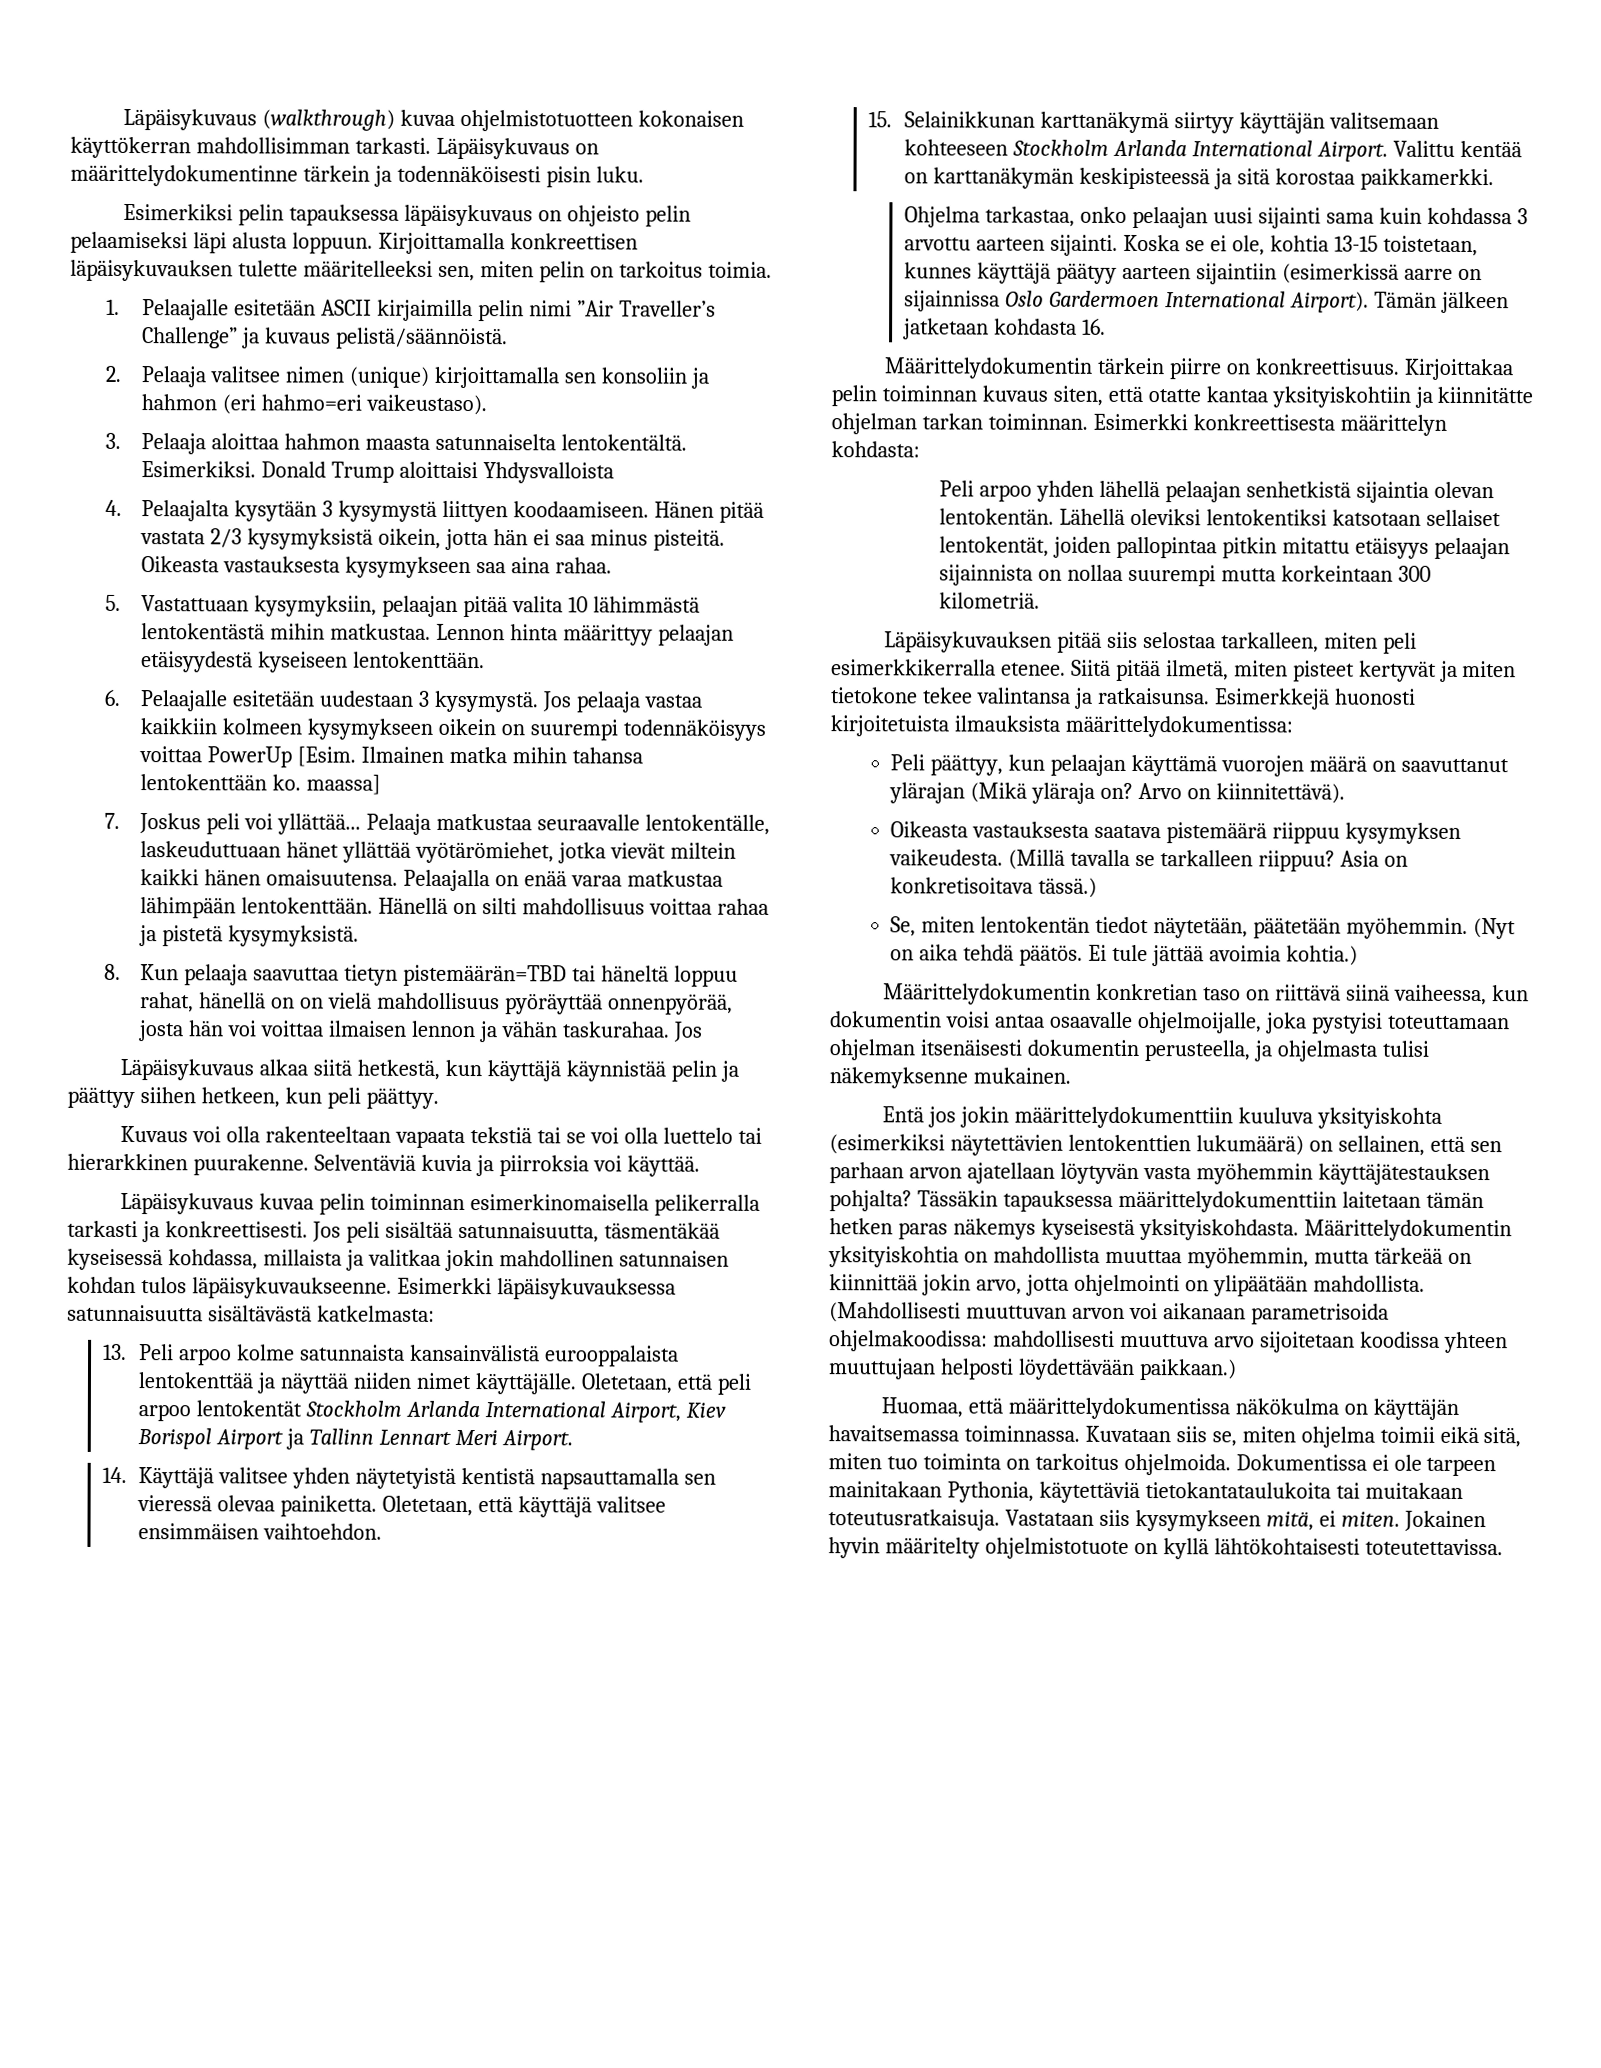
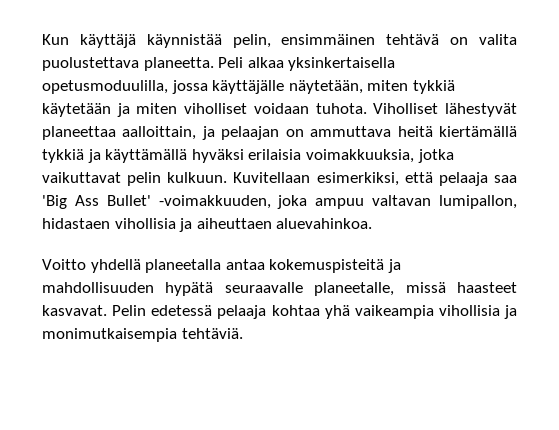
[123,108,745,132] [70,136,599,160] [70,164,644,188] [123,203,691,227] [70,231,638,255] [70,259,772,283] [106,298,716,322] [142,327,509,350] [105,365,709,389] [141,394,488,416] [105,432,687,455] [141,461,615,484] [105,499,764,523] [140,528,725,551] [141,556,612,579] [105,594,700,618] [141,623,734,646] [141,651,486,673] [104,689,703,713] [140,718,766,741] [139,746,643,768] [140,774,382,795] [104,812,770,835] [140,841,736,864] [140,869,723,892] [140,897,769,919] [139,925,360,947] [104,963,738,987] [140,992,733,1015] [138,1020,703,1043] [120,1058,739,1082] [67,1086,439,1109] [120,1125,762,1149] [67,1153,700,1177] [120,1192,761,1216] [67,1220,720,1243] [67,1248,729,1272] [67,1276,676,1300] [67,1304,435,1322] [103,1343,679,1367] [138,1372,751,1395] [138,1400,726,1423] [137,1428,573,1451] [102,1466,716,1490] [137,1495,666,1518] [138,1523,383,1540] [868,111,1440,134] [904,139,1522,162] [904,167,1494,191] [904,206,1528,229] [904,234,1478,257] [904,262,1482,285] [904,290,1509,314] [903,318,1107,340] [884,357,1515,381] [831,385,1534,408] [831,413,1447,436] [831,441,920,458] [939,480,1494,503] [939,508,1502,527] [939,536,1511,560] [939,564,1432,587] [939,592,1041,609] [884,631,1417,654] [831,659,1517,682] [830,687,1416,710] [830,715,1293,738] [890,754,1509,777] [889,782,1345,804] [890,821,1462,844] [889,849,1408,872] [890,877,1098,898] [890,916,1516,940] [890,944,1358,967] [883,983,1529,1006] [830,1011,1510,1034] [829,1039,1429,1062] [829,1067,1071,1089] [882,1106,1443,1129] [829,1134,1502,1156] [829,1162,1490,1186] [829,1190,1484,1213] [829,1218,1512,1242] [828,1246,1472,1269] [829,1274,1425,1297] [829,1302,1389,1325] [829,1330,1508,1354] [828,1358,1237,1381] [881,1397,1460,1420] [828,1425,1522,1448] [828,1453,1497,1477] [828,1481,1463,1504] [828,1509,1486,1532] [828,1537,1503,1560] Läpäisykuvaus (walkthrough) kuvaa ohjelmistotuotteen kokonaisen käyttökerran mahdollisimman tarkasti. Läpäisykuvaus on määrittelydokumentinne tärkein ja todennäköisesti pisin luku. // Esimerkiksi pelin tapauksessa läpäisykuvaus on ohjeisto pelin pelaamiseksi läpi alusta loppuun. Kirjoittamalla konkreettisen läpäisykuvauksen tulette määritelleeksi sen, miten pelin on tarkoitus toimia. // 1. Pelaajalle esitetään ASCII kirjaimilla pelin nimi ”Air Traveller’s Challenge” ja kuvaus pelistä/säännöistä. // 2. Pelaaja valitsee nimen (unique) kirjoittamalla sen konsoliin ja hahmon (eri hahmo=eri vaikeustaso). // 3. Pelaaja aloittaa hahmon maasta satunnaiselta lentokentältä. Esimerkiksi. Donald Trump aloittaisi Yhdysvalloista // 4. Pelaajalta kysytään 3 kysymystä liittyen koodaamiseen. Hänen pitää vastata 2/3 kysymyksistä oikein, jotta hän ei saa minus pisteitä. Oikeasta vastauksesta kysymykseen saa aina rahaa. // 5. Vastattuaan kysymyksiin, pelaajan pitää valita 10 lähimmästä lentokentästä mihin matkustaa. Lennon hinta määrittyy pelaajan etäisyydestä kyseiseen lentokenttään. // 6. Pelaajalle esitetään uudestaan 3 kysymystä. Jos pelaaja vastaa kaikkiin kolmeen kysymykseen oikein on suurempi todennäköisyys voittaa PowerUp [Esim. Ilmainen matka mihin tahansa lentokenttään ko. maassa] // 7. Joskus peli voi yllättää... Pelaaja matkustaa seuraavalle lentokentälle, laskeuduttuaan hänet yllättää vyötärömiehet, jotka vievät miltein kaikki hänen omaisuutensa. Pelaajalla on enää varaa matkustaa lähimpään lentokenttään. Hänellä on silti mahdollisuus voittaa rahaa ja pistetä kysymyksistä. // 8. Kun pelaaja saavuttaa tietyn pistemäärän=TBD tai häneltä loppuu rahat, hänellä on on vielä mahdollisuus pyöräyttää onnenpyörää, josta hän voi voittaa ilmaisen lennon ja vähän taskurahaa. Jos // Läpäisykuvaus alkaa siitä hetkestä, kun käyttäjä käynnistää pelin ja päättyy siihen hetkeen, kun peli päättyy. // Kuvaus voi olla rakenteeltaan vapaata tekstiä tai se voi olla luettelo tai hierarkkinen puurakenne. Selventäviä kuvia ja piirroksia voi käyttää. // Läpäisykuvaus kuvaa pelin toiminnan esimerkinomaisella pelikerralla tarkasti ja konkreettisesti. Jos peli sisältää satunnaisuutta, täsmentäkää kyseisessä kohdassa, millaista ja valitkaa jokin mahdollinen satunnaisen kohdan tulos läpäisykuvaukseenne. Esimerkki läpäisykuvauksessa satunnaisuutta sisältävästä katkelmasta: // 13. Peli arpoo kolme satunnaista kansainvälistä eurooppalaista lentokenttää ja näyttää niiden nimet käyttäjälle. Oletetaan, että peli arpoo lentokentät Stockholm Arlanda International Airport, Kiev Borispol Airport ja Tallinn Lennart Meri Airport. // 14. Käyttäjä valitsee yhden näytetyistä kentistä napsauttamalla sen vieressä olevaa painiketta. Oletetaan, että käyttäjä valitsee ensimmäisen vaihtoehdon. // 15. Selainikkunan karttanäkymä siirtyy käyttäjän valitsemaan kohteeseen Stockholm Arlanda International Airport. Valittu kentää on karttanäkymän keskipisteessä ja sitä korostaa paikkamerkki. // Ohjelma tarkastaa, onko pelaajan uusi sijainti sama kuin kohdassa 3 arvottu aarteen sijainti. Koska se ei ole, kohtia 13-15 toistetaan, kunnes käyttäjä päätyy aarteen sijaintiin (esimerkissä aarre on sijainnissa Oslo Gardermoen International Airport). Tämän jälkeen jatketaan kohdasta 16. // Määrittelydokumentin tärkein piirre on konkreettisuus. Kirjoittakaa pelin toiminnan kuvaus siten, että otatte kantaa yksityiskohtiin ja kiinnitätte ohjelman tarkan toiminnan. Esimerkki konkreettisesta määrittelyn kohdasta: // Peli arpoo yhden lähellä pelaajan senhetkistä sijaintia olevan lentokentän. Lähellä oleviksi lentokentiksi katsotaan sellaiset lentokentät, joiden pallopintaa pitkin mitattu etäisyys pelaajan sijainnista on nollaa suurempi mutta korkeintaan 300 kilometriä. // Läpäisykuvauksen pitää siis selostaa tarkalleen, miten peli esimerkkikerralla etenee. Siitä pitää ilmetä, miten pisteet kertyvät ja miten tietokone tekee valintansa ja ratkaisunsa. Esimerkkejä huonosti kirjoitetuista ilmauksista määrittelydokumentissa: // Peli päättyy, kun pelaajan käyttämä vuorojen määrä on saavuttanut ylärajan (Mikä yläraja on? Arvo on kiinnitettävä). // Oikeasta vastauksesta saatava pistemäärä riippuu kysymyksen vaikeudesta. (Millä tavalla se tarkalleen riippuu? Asia on konkretisoitava tässä.) // Se, miten lentokentän tiedot näytetään, päätetään myöhemmin. (Nyt on aika tehdä päätös. Ei tule jättää avoimia kohtia.) // Määrittelydokumentin konkretian taso on riittävä siinä vaiheessa, kun dokumentin voisi antaa osaavalle ohjelmoijalle, joka pystyisi toteuttamaan ohjelman itsenäisesti dokumentin perusteella, ja ohjelmasta tulisi näkemyksenne mukainen. // Entä jos jokin määrittelydokumenttiin kuuluva yksityiskohta (esimerkiksi näytettävien lentokenttien lukumäärä) on sellainen, että sen parhaan arvon ajatellaan löytyvän vasta myöhemmin käyttäjätestauksen pohjalta? Tässäkin tapauksessa määrittelydokumenttiin laitetaan tämän hetken paras näkemys kyseisestä yksityiskohdasta. Määrittelydokumentin yksityiskohtia on mahdollista muuttaa myöhemmin, mutta tärkeää on kiinnittää jokin arvo, jotta ohjelmointi on ylipäätään mahdollista. (Mahdollisesti muuttuvan arvon voi aikanaan parametrisoida ohjelmakoodissa: mahdollisesti muuttuva arvo sijoitetaan koodissa yhteen muuttujaan helposti löydettävään paikkaan.) // Huomaa, että määrittelydokumentissa näkökulma on käyttäjän havaitsemassa toiminnassa. Kuvataan siis se, miten ohjelma toimii eikä sitä, miten tuo toiminta on tarkoitus ohjelmoida. Dokumentissa ei ole tarpeen mainitakaan Pythonia, käytettäviä tietokantataulukoita tai muitakaan toteutusratkaisuja. Vastataan siis kysymykseen mitä, ei miten. Jokainen hyvin määritelty ohjelmistotuote on kyllä lähtökohtaisesti toteutettavissa. -> [42,34,517,48] [42,57,396,71] [42,80,455,94] [42,103,517,117] [42,126,517,140] [42,149,454,163] [42,172,518,186] [42,195,517,209] [42,218,373,232] [42,259,401,273] [42,282,517,296] [42,305,517,319] [42,328,243,342] Kun käyttäjä käynnistää pelin, ensimmäinen tehtävä on valita puolustettava planeetta. Peli alkaa yksinkertaisella opetusmoduulilla, jossa käyttäjälle näytetään, miten tykkiä käytetään ja miten viholliset voidaan tuhota. Viholliset lähestyvät planeettaa aalloittain, ja pelaajan on ammuttava heitä kiertämällä tykkiä ja käyttämällä hyväksi erilaisia voimakkuuksia, jotka vaikuttavat pelin kulkuun. Kuvitellaan esimerkiksi, että pelaaja saa 'Big Ass Bullet' -voimakkuuden, joka ampuu valtavan lumipallon, hidastaen vihollisia ja aiheuttaen aluevahinkoa. // Voitto yhdellä planeetalla antaa kokemuspisteitä ja mahdollisuuden hypätä seuraavalle planeetalle, missä haasteet kasvavat. Pelin edetessä pelaaja kohtaa yhä vaikeampia vihollisia ja monimutkaisempia tehtäviä.

